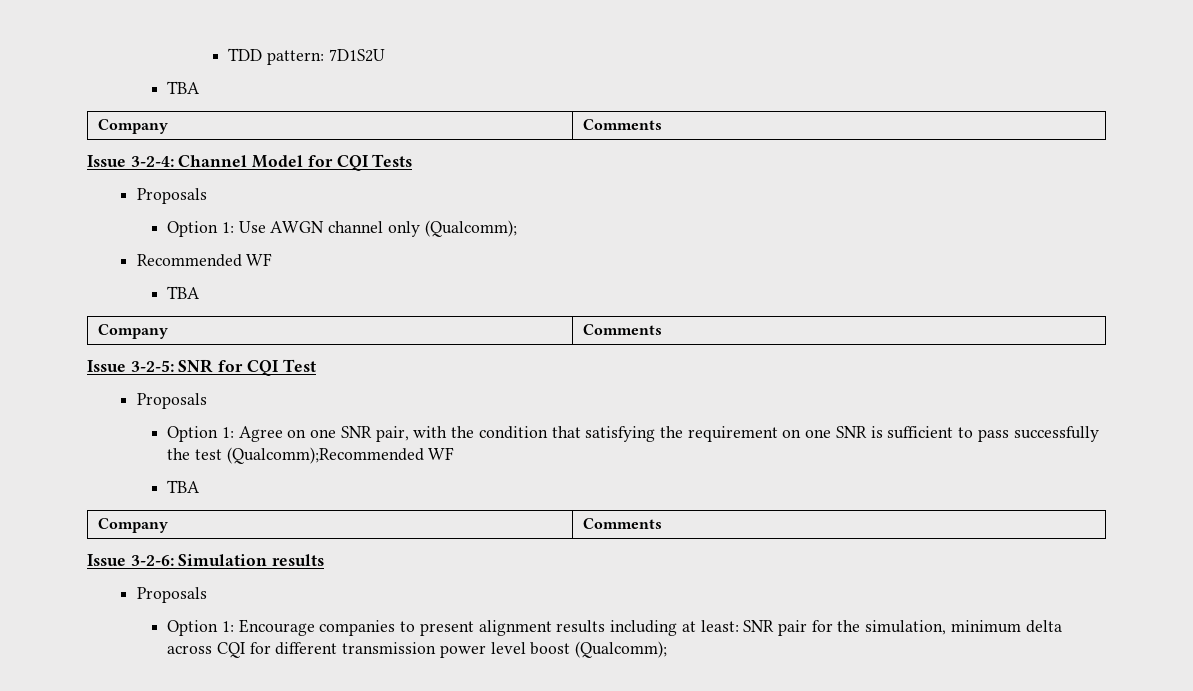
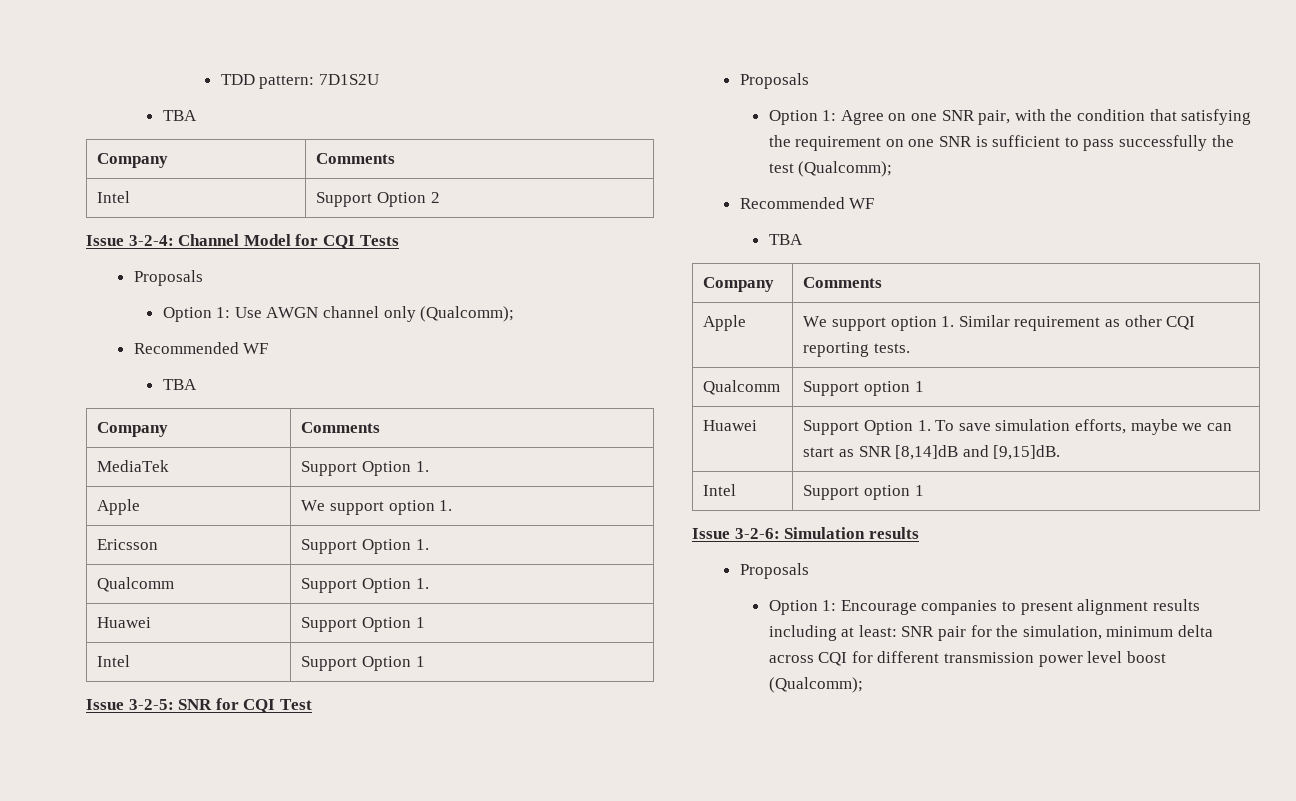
(663, 124) none -> [97,191,131,203] [316,192,440,207] // Intel | Support Option 2
(663, 329) none -> [97,460,170,472] [301,461,429,476] [97,499,141,515] [301,500,453,515] [97,539,159,550] [301,539,429,554] [97,577,175,592] [301,578,429,593] [97,617,152,628] [301,617,425,632] [97,655,131,667] [301,656,425,671] // MediaTek | Support Option 1. // Apple | We support option 1. // Ericsson | Support Option 1. // Qualcomm | Support Option 1. // Huawei | Support Option 1 // Intel | Support Option 1
[226,447,455,464] [167,480,201,493] [98,518,169,533] [583,518,663,529] (Qualcomm);Recommended WF // TBA // Company | Comments -> [798,161,893,177] [739,197,875,209] [768,234,803,245] [703,277,775,292] [803,277,883,288] [703,315,747,331] [803,315,1196,331] [803,342,911,357] [703,380,781,395] [803,381,924,396] [703,420,758,431] [803,419,1232,435] [803,445,1061,460] [703,484,737,496] [803,485,924,500] (Qualcomm); // Recommended WF // TBA // Company | Comments // Apple | We support option 1. Similar requirement as other CQI reporting tests. // Qualcomm | Support option 1 // Huawei | Support Option 1. To save simulation efforts, maybe we can start as SNR [8,14]dB and [9,15]dB. // Intel | Support option 1

